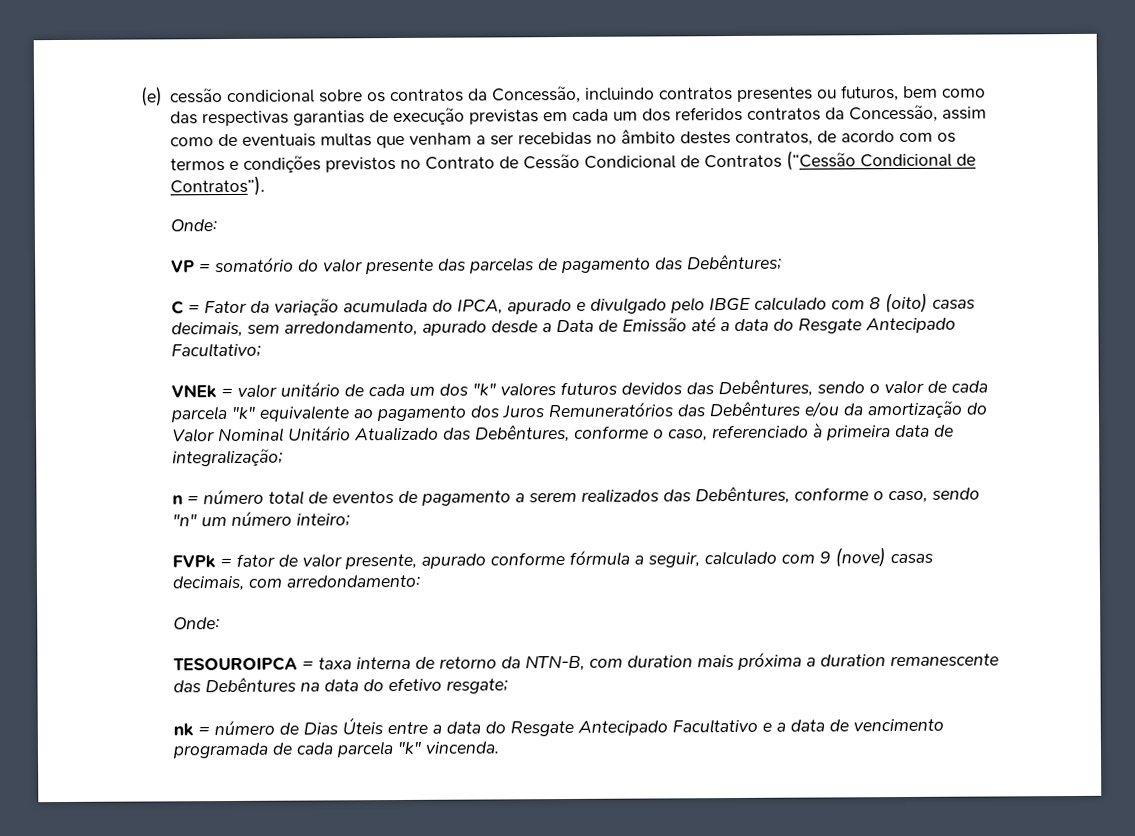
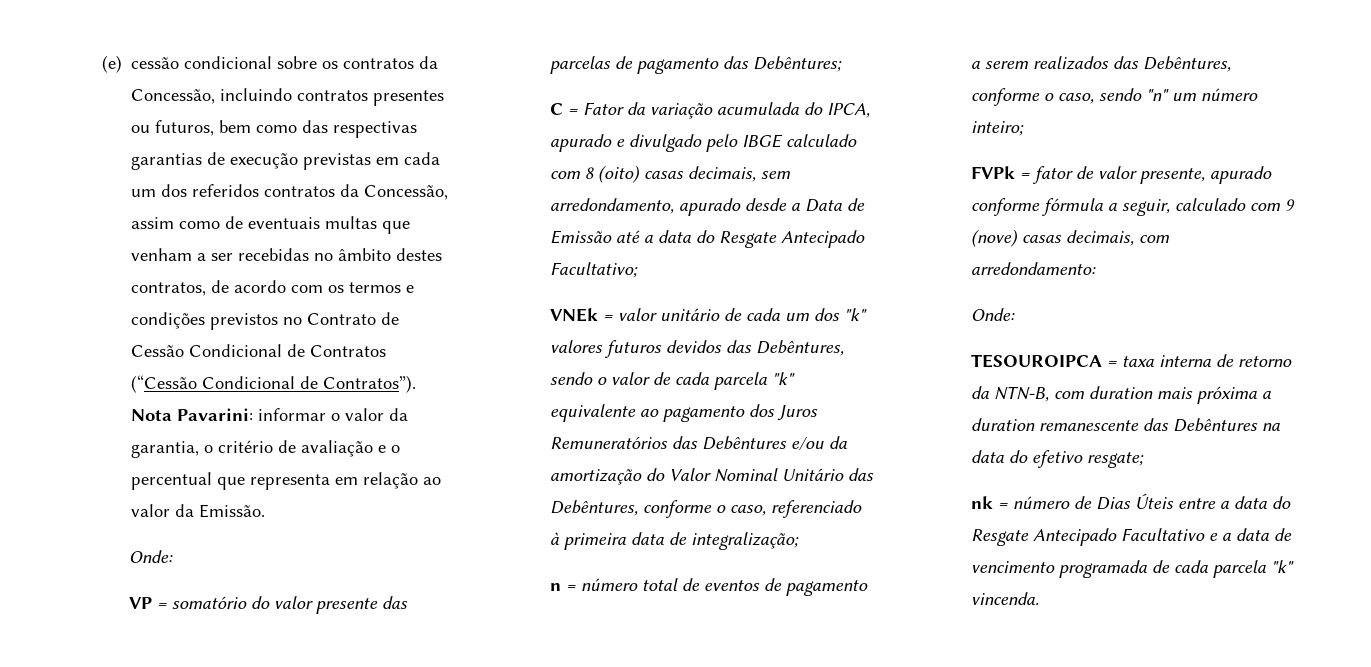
(266, 186) none -> [131,408,409,421] [131,440,401,458] [131,472,442,490] [131,504,266,518] Nota Pavarini: informar o valor da garantia, o critério de avaliação e o percentual que representa em relação ao valor da Emissão.
[354,426,440,442] Atualizado -> (845, 474) none

